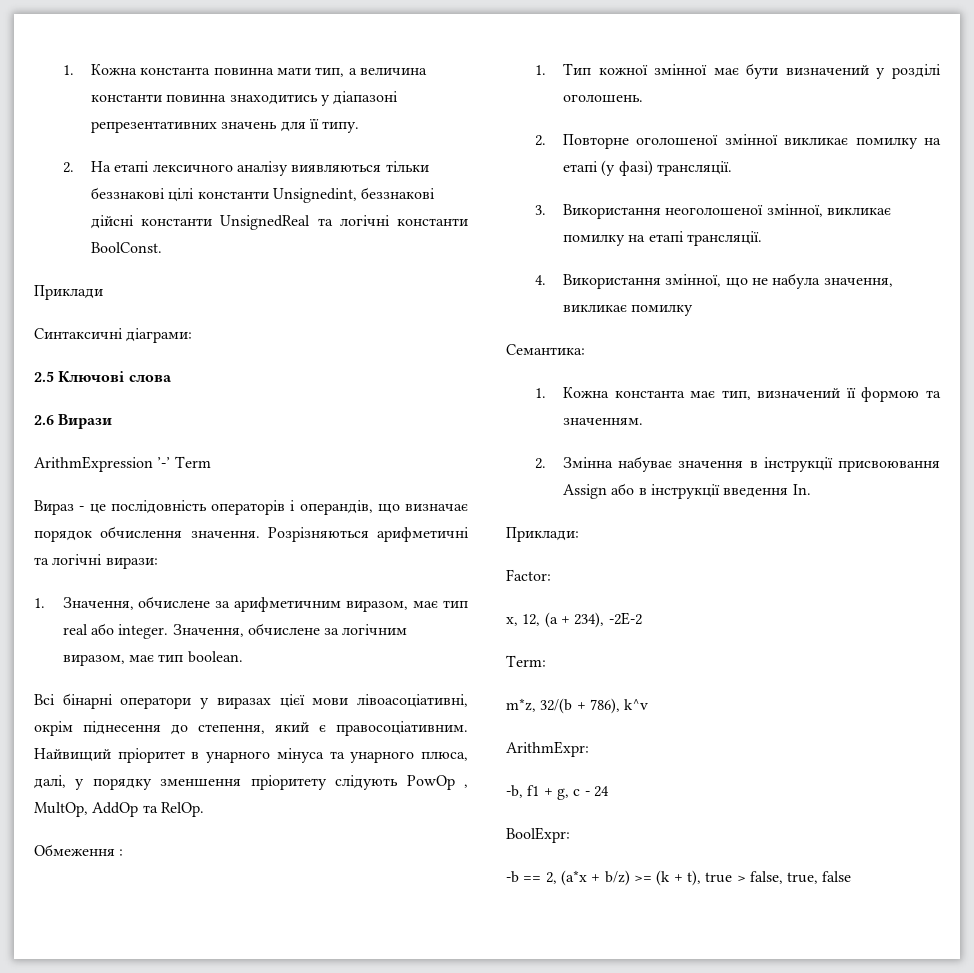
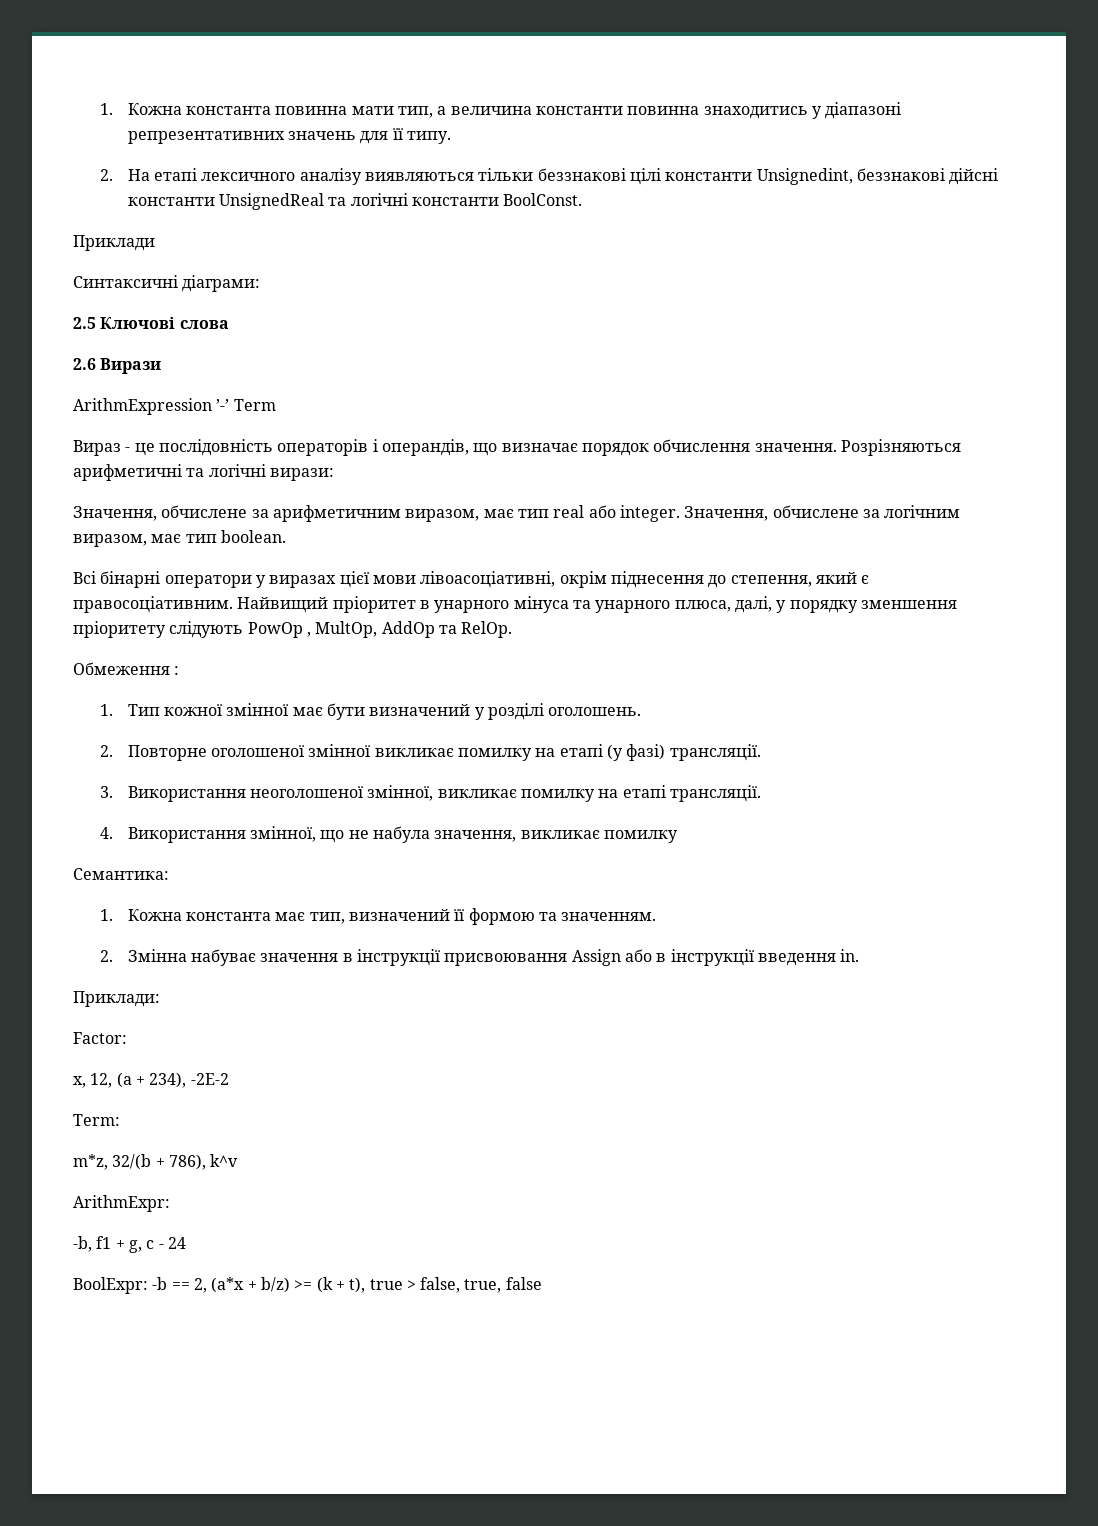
[34,598,45,608] 1. -> (334, 474) none
[792,484,811,495] In. -> [840,949,860,962] in.
(570, 835) // -> (148, 1285) none

